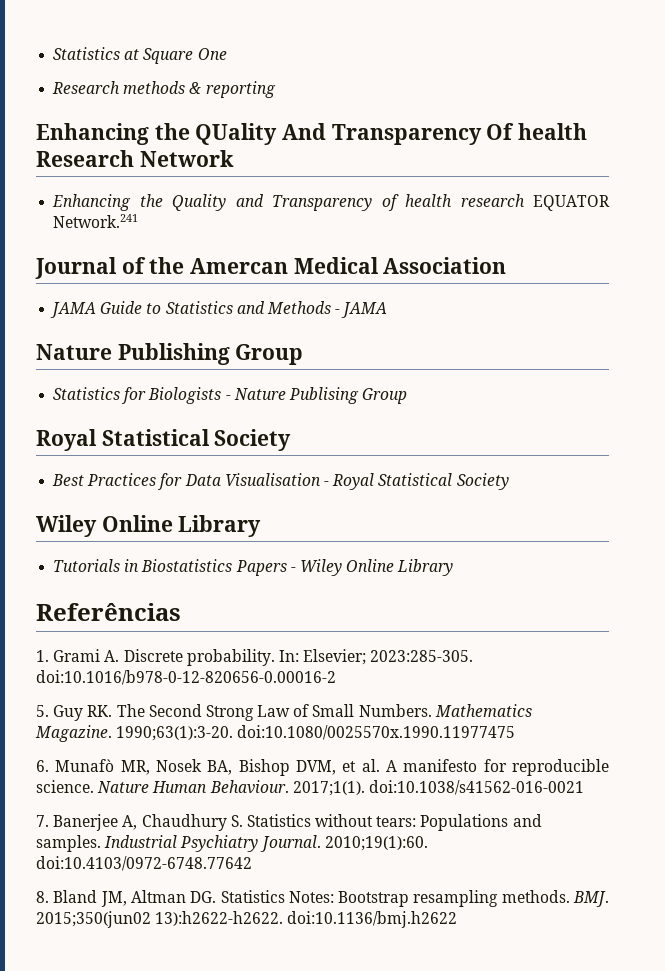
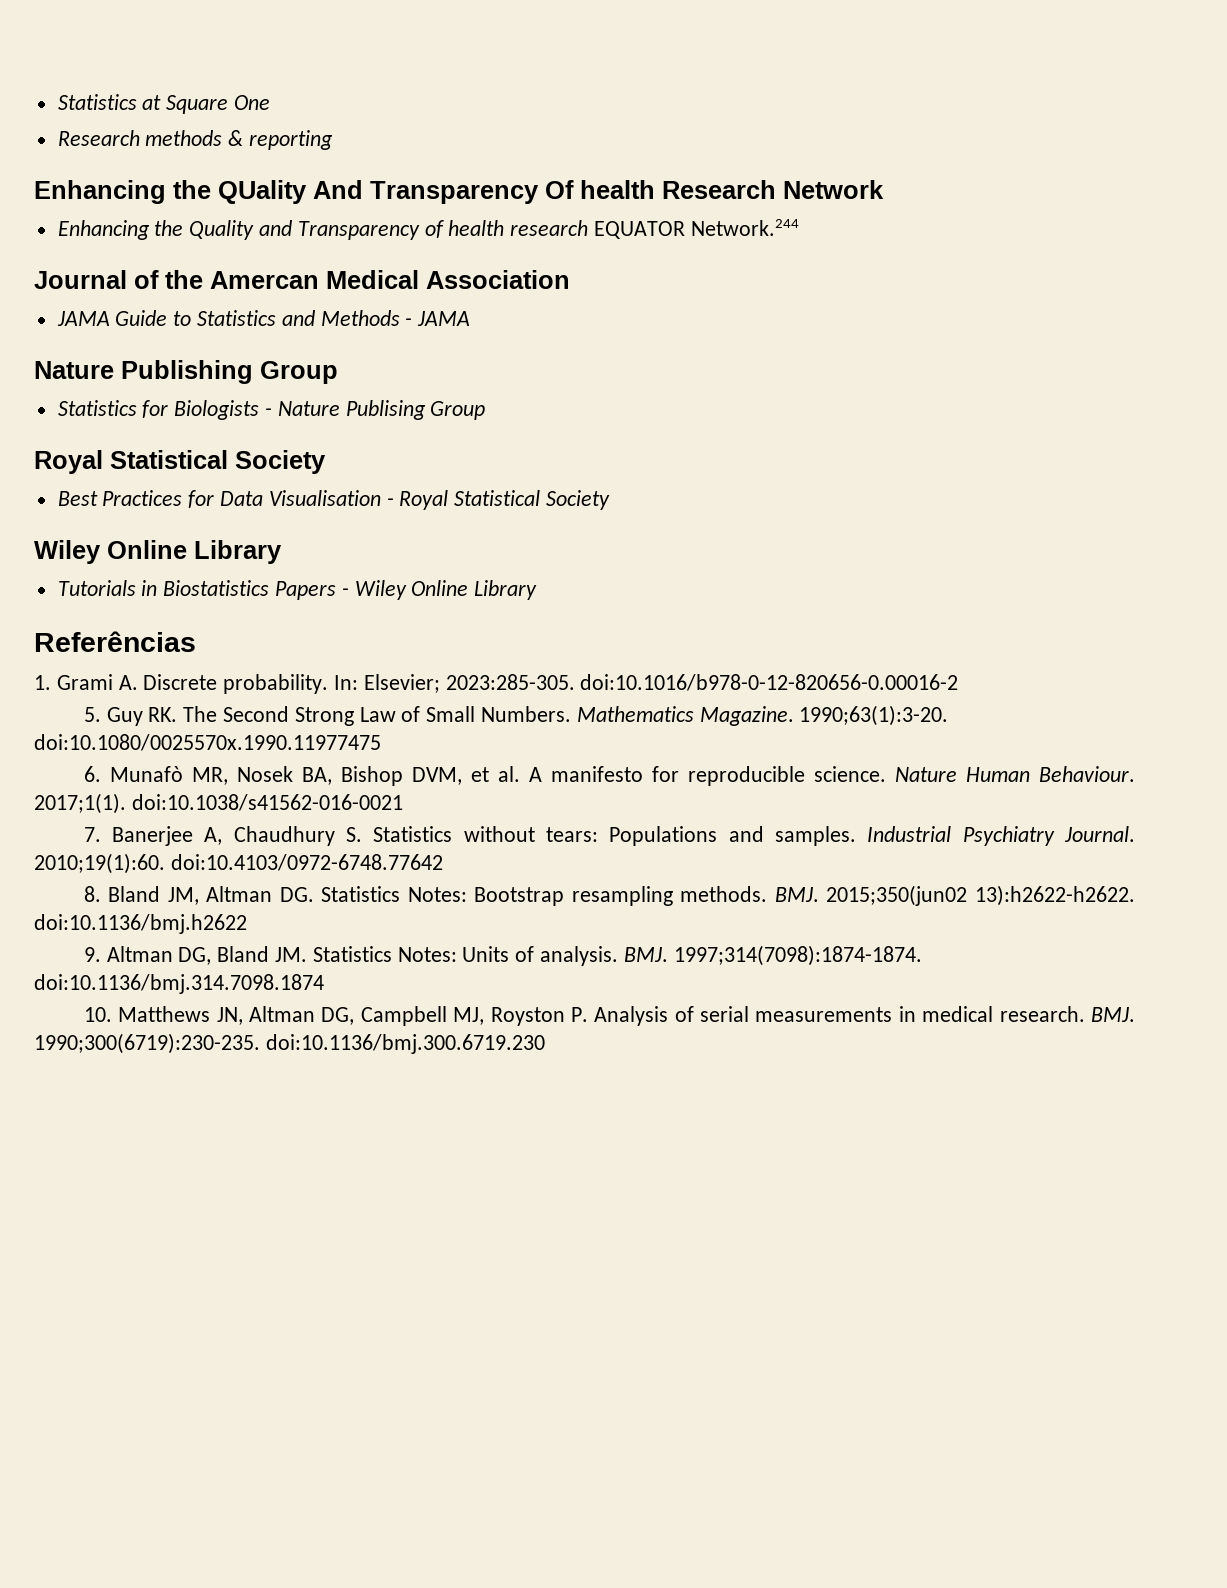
[53,214,139,228] Network.241 -> [690,219,799,236] Network.244
(458, 919) none -> [83,945,922,966] [34,974,324,994] [83,1006,1136,1026] [34,1033,545,1054] // 9. Altman DG, Bland JM. Statistics Notes: Units of analysis. BMJ. 1997;314(7098):1874-1874. doi:10.1136/bmj.314.7098.1874 // 10. Matthews JN, Altman DG, Campbell MJ, Royston P. Analysis of serial measurements in medical research. BMJ. 1990;300(6719):230-235. doi:10.1136/bmj.300.6719.230

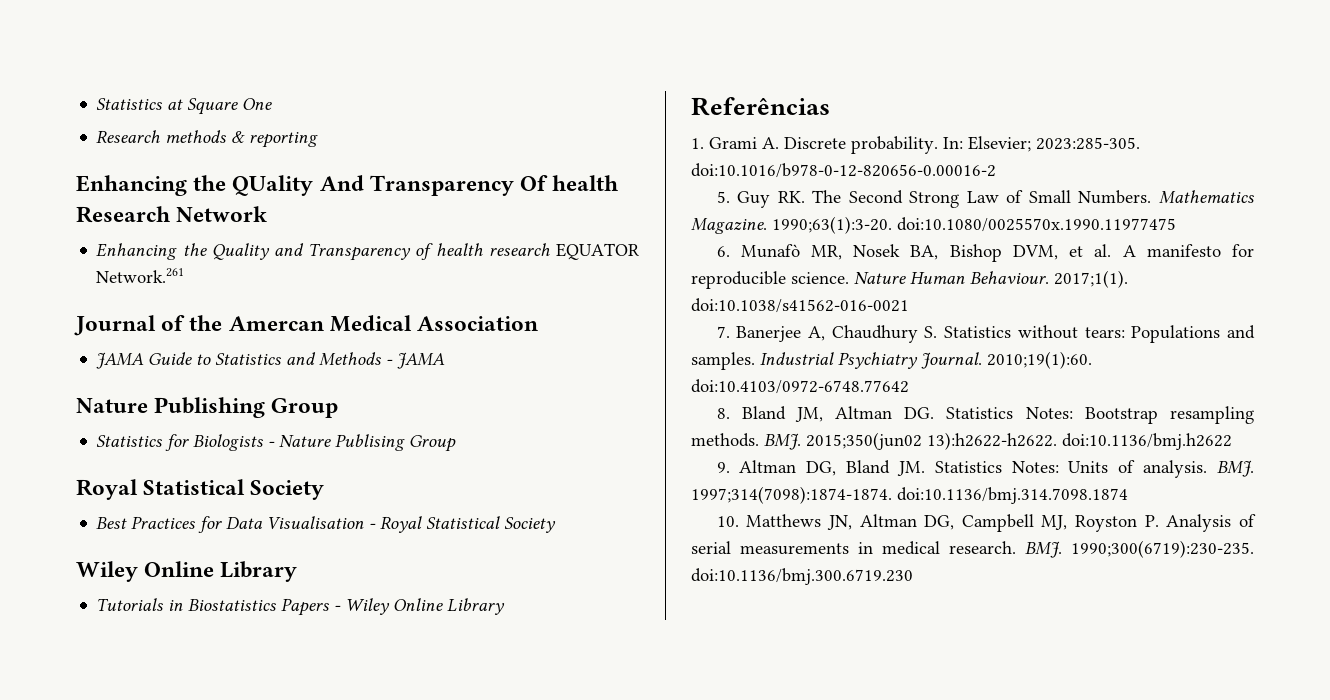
[690,219,799,236] Network.244 -> [96,268,185,283] Network.261

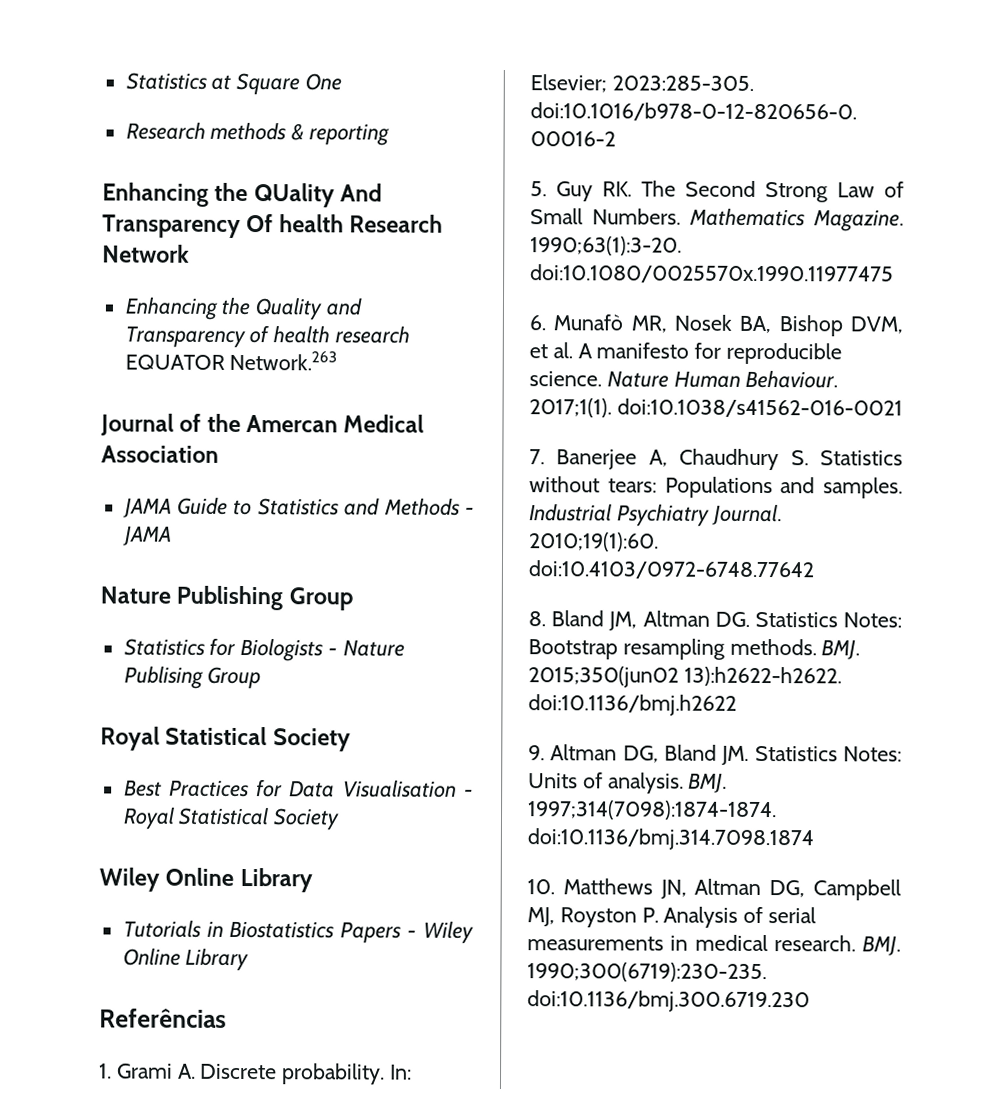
[96,268,185,283] Network.261 -> [229,350,338,371] Network.263

